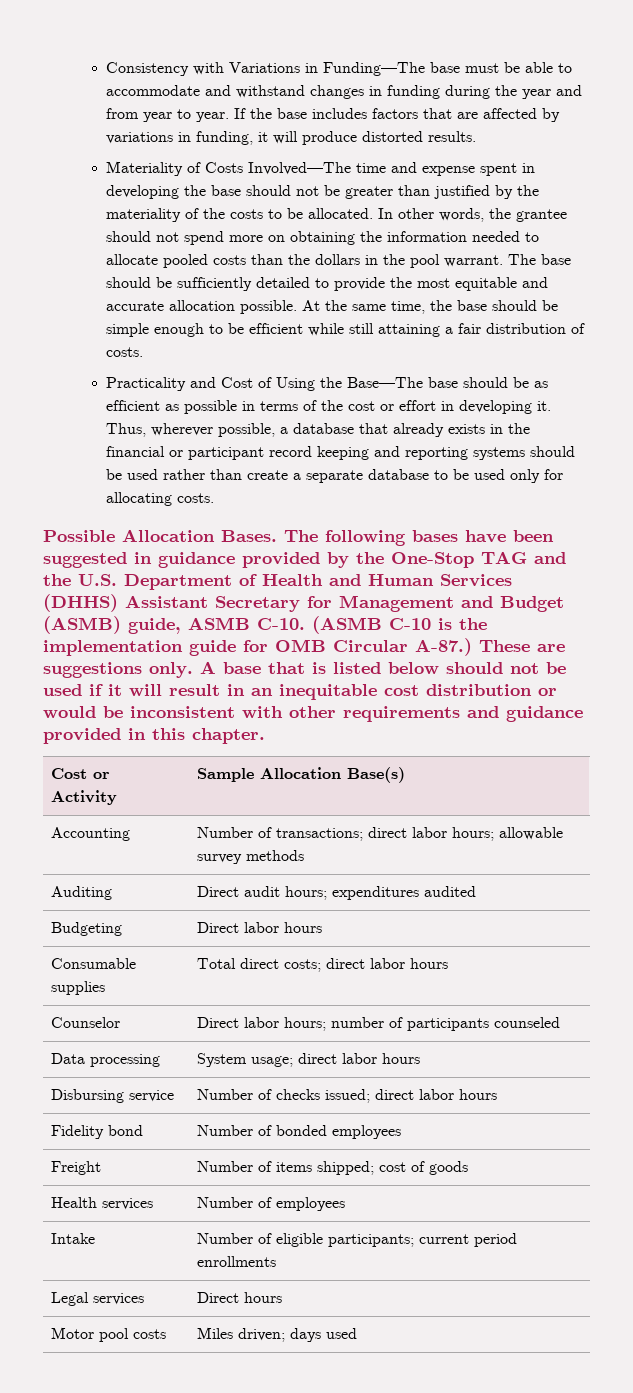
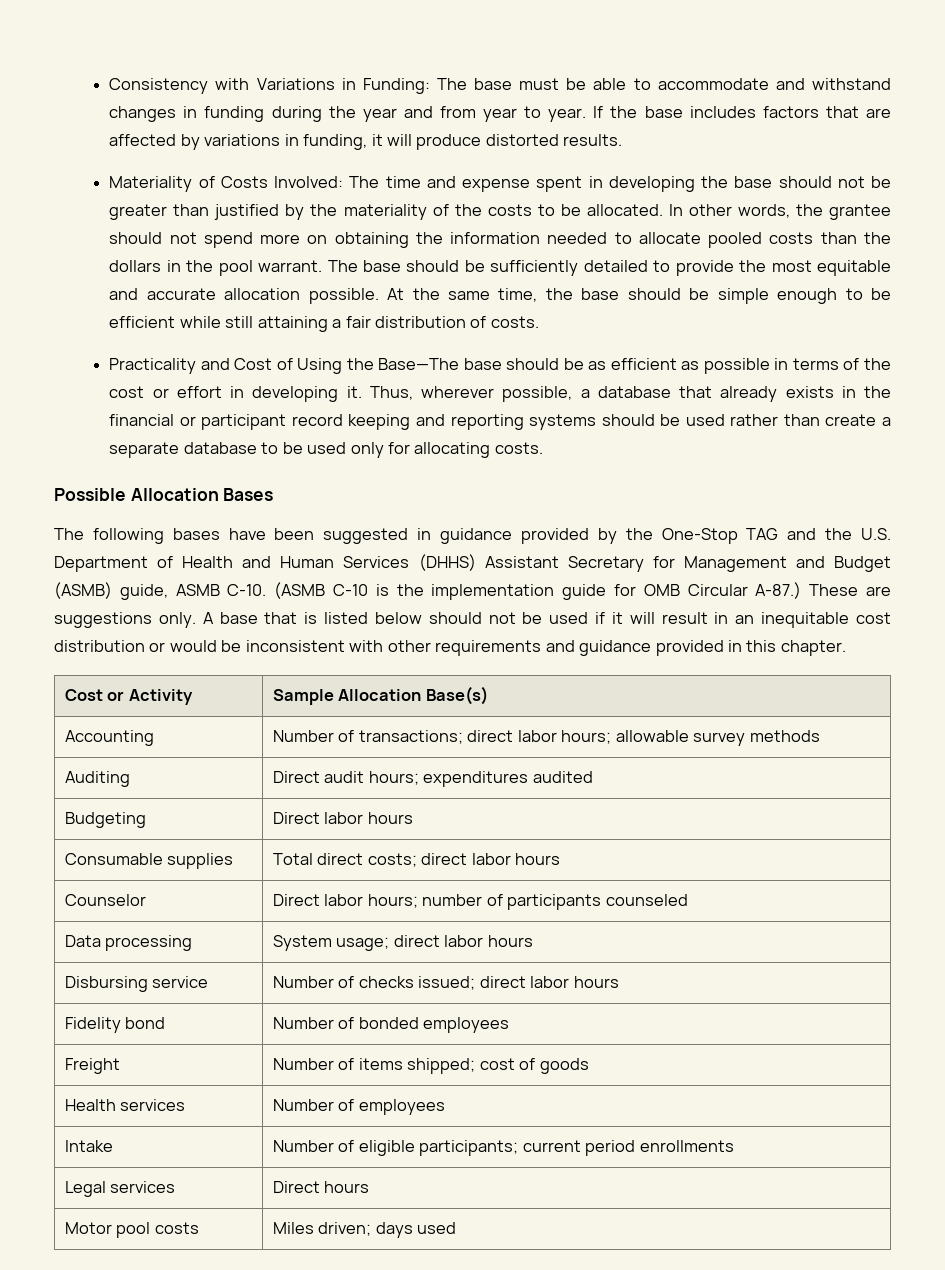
[323,62,426,76] Funding—The -> [362,78,467,94] Funding: The
[248,162,352,175] Involved—The -> [274,176,380,188] Involved: The
[221,530,277,542] Bases. -> [223,488,274,501] Bases //

